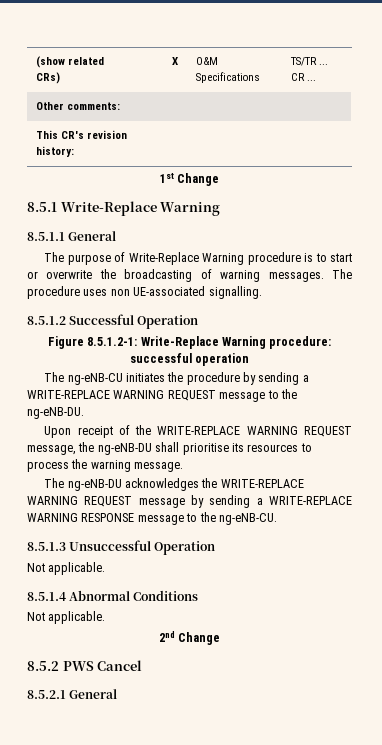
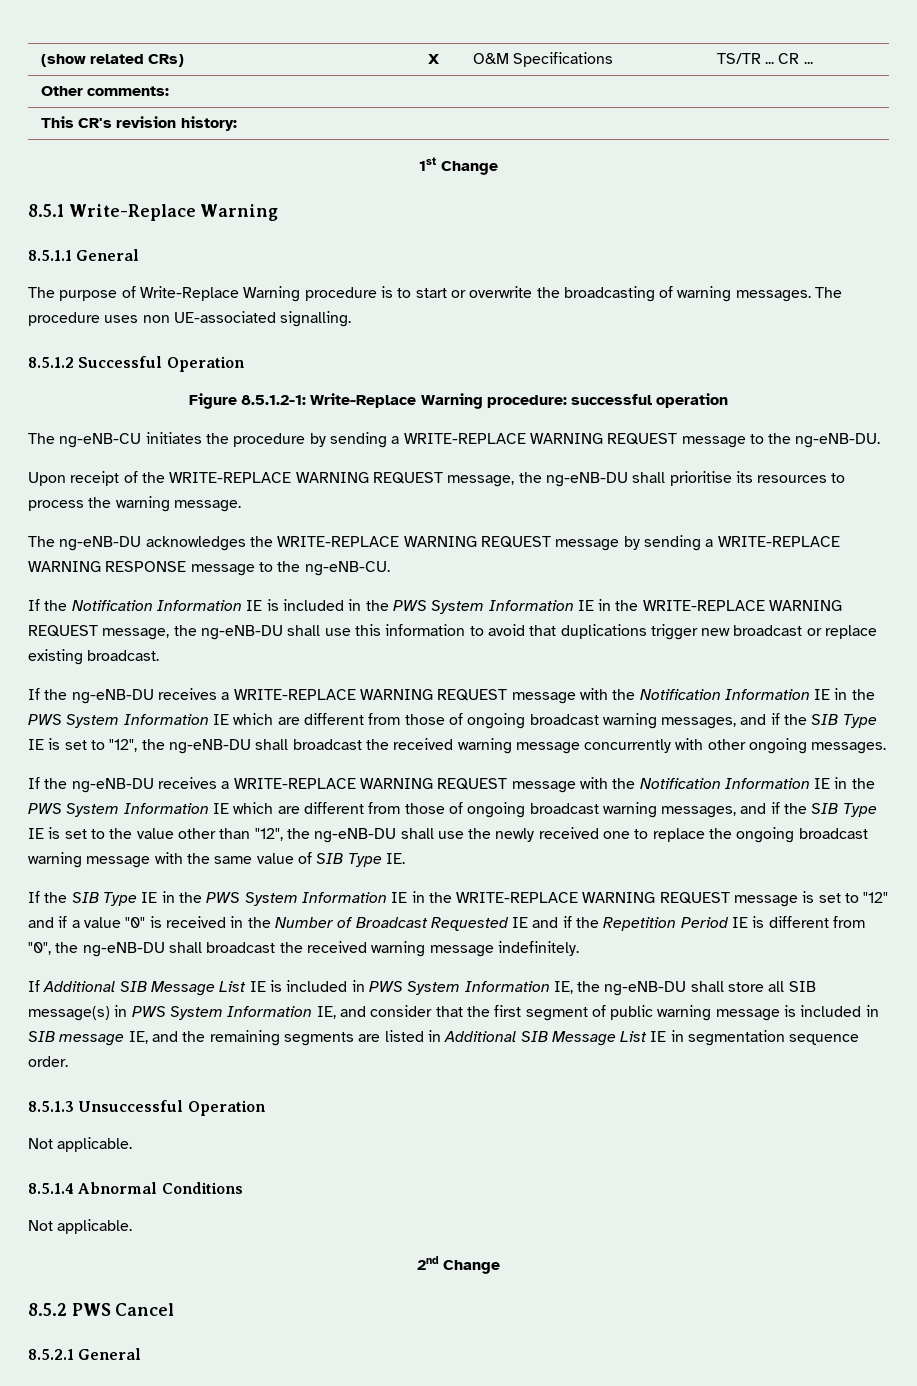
(277, 519) none -> [28,599,843,614] [28,624,878,640] [28,649,160,665] [28,688,875,704] [28,713,877,729] [28,738,887,754] [28,777,875,793] [28,802,877,818] [28,827,868,843] [28,852,405,868] [28,891,889,907] [28,916,866,931] [28,941,579,957] [28,980,816,996] [28,1005,879,1021] [28,1030,860,1046] [28,1056,68,1067] // If the Notification Information IE is included in the PWS System Information IE in the WRITE-REPLACE WARNING REQUEST message, the ng-eNB-DU shall use this information to avoid that duplications trigger new broadcast or replace existing broadcast. // If the ng-eNB-DU receives a WRITE-REPLACE WARNING REQUEST message with the Notification Information IE in the PWS System Information IE which are different from those of ongoing broadcast warning messages, and if the SIB Type IE is set to "12", the ng-eNB-DU shall broadcast the received warning message concurrently with other ongoing messages. // If the ng-eNB-DU receives a WRITE-REPLACE WARNING REQUEST message with the Notification Information IE in the PWS System Information IE which are different from those of ongoing broadcast warning messages, and if the SIB Type IE is set to the value other than "12", the ng-eNB-DU shall use the newly received one to replace the ongoing broadcast warning message with the same value of SIB Type IE. // If the SIB Type IE in the PWS System Information IE in the WRITE-REPLACE WARNING REQUEST message is set to "12" and if a value "0" is received in the Number of Broadcast Requested IE and if the Repetition Period IE is different from "0", the ng-eNB-DU shall broadcast the received warning message indefinitely. // If Additional SIB Message List IE is included in PWS System Information IE, the ng-eNB-DU shall store all SIB message(s) in PWS System Information IE, and consider that the first segment of public warning message is included in SIB message IE, and the remaining segments are listed in Additional SIB Message List IE in segmentation sequence order.

